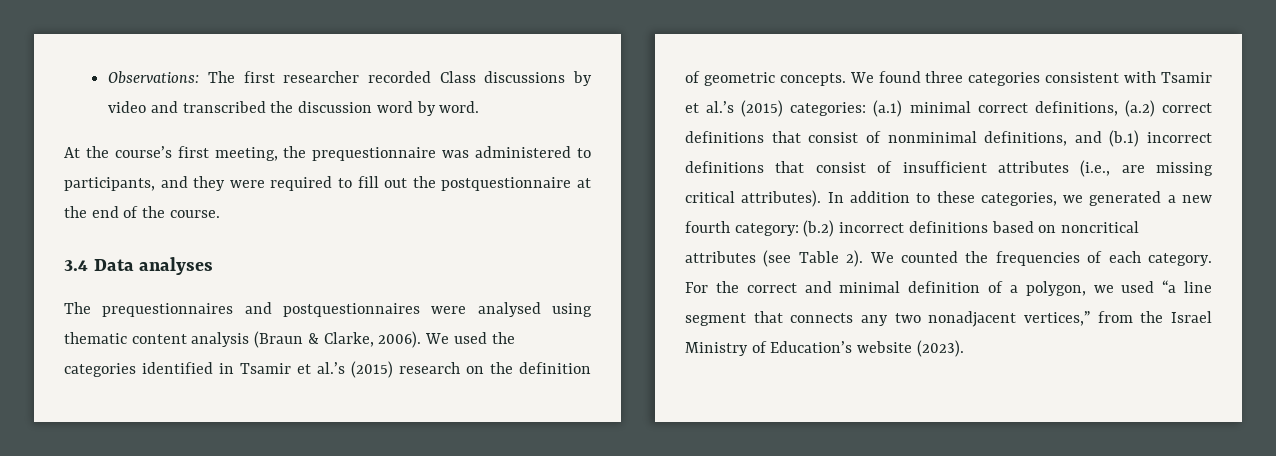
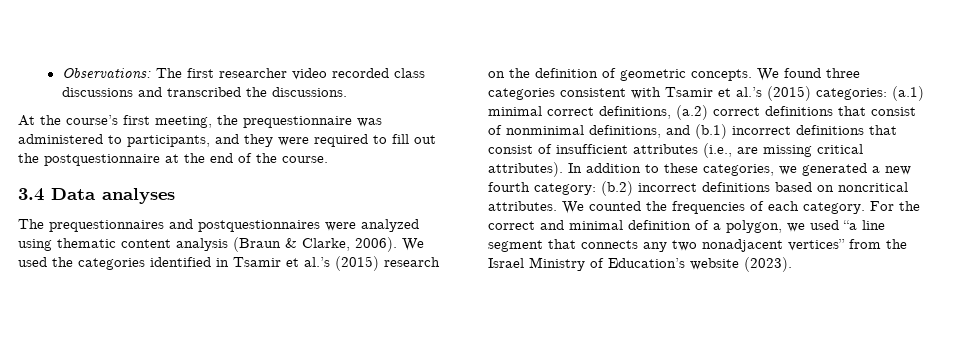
[367,71,593,86] [108,101,480,116] recorded Class discussions by video and transcribed the discussion word by word. -> [291,68,425,80] [61,87,347,97] video recorded class discussions and transcribed the discussions.
[477,302,541,317] analysed -> [361,219,419,232] analyzed
[685,250,864,267] attributes (see Table 2). -> [488,201,557,211] attributes.
[1024,311,1090,326] vertices,” -> [788,239,845,251] vertices”

